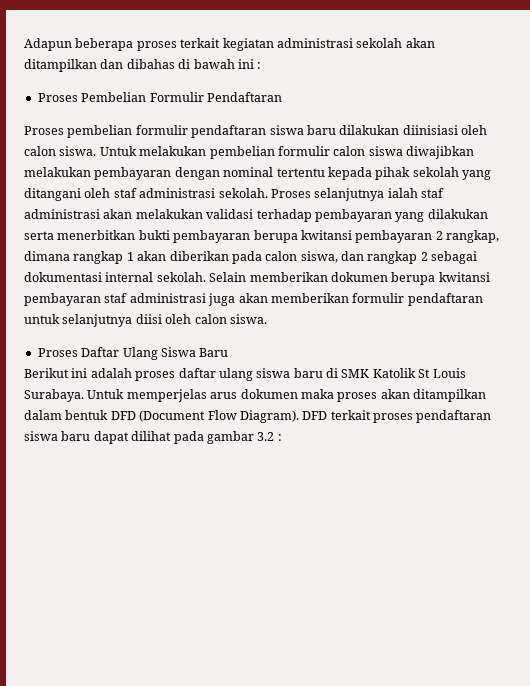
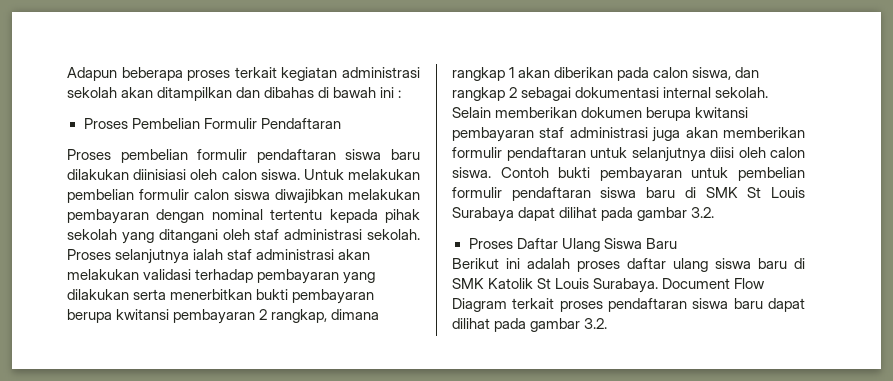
(267, 319) none -> [500,167,805,182] [452,187,805,201] [452,207,715,222] Contoh bukti pembayaran untuk pembelian formulir pendaftaran siswa baru di SMK St Louis Surabaya dapat dilihat pada gambar 3.2.
[87,389,486,402] [24,410,328,423] Untuk memperjelas arus dokumen maka proses akan ditampilkan dalam bentuk DFD (Document Flow Diagram). DFD -> [662,278,766,289] [452,298,507,312] Document Flow Diagram
[257,432,282,441] 3.2 : -> [584,318,608,329] 3.2.

